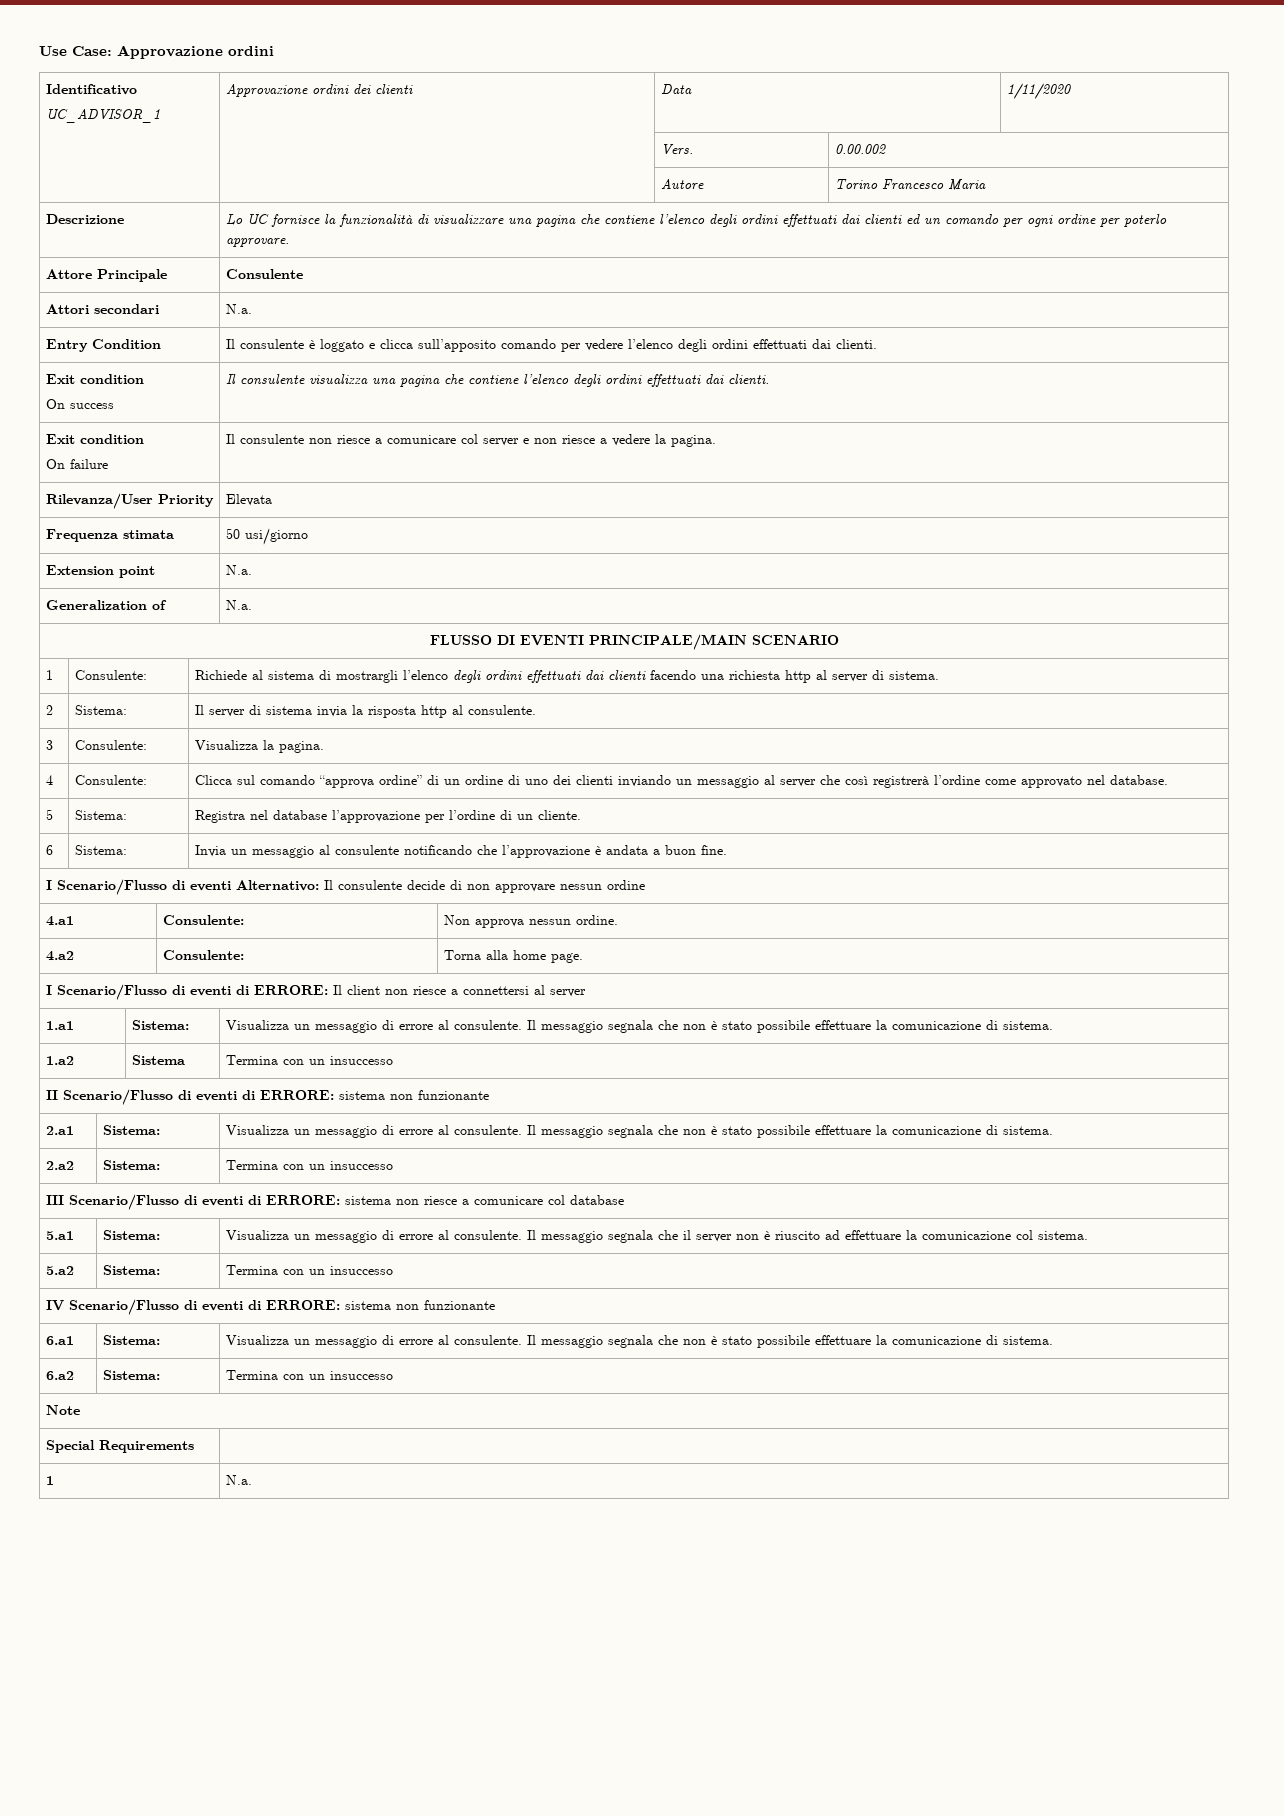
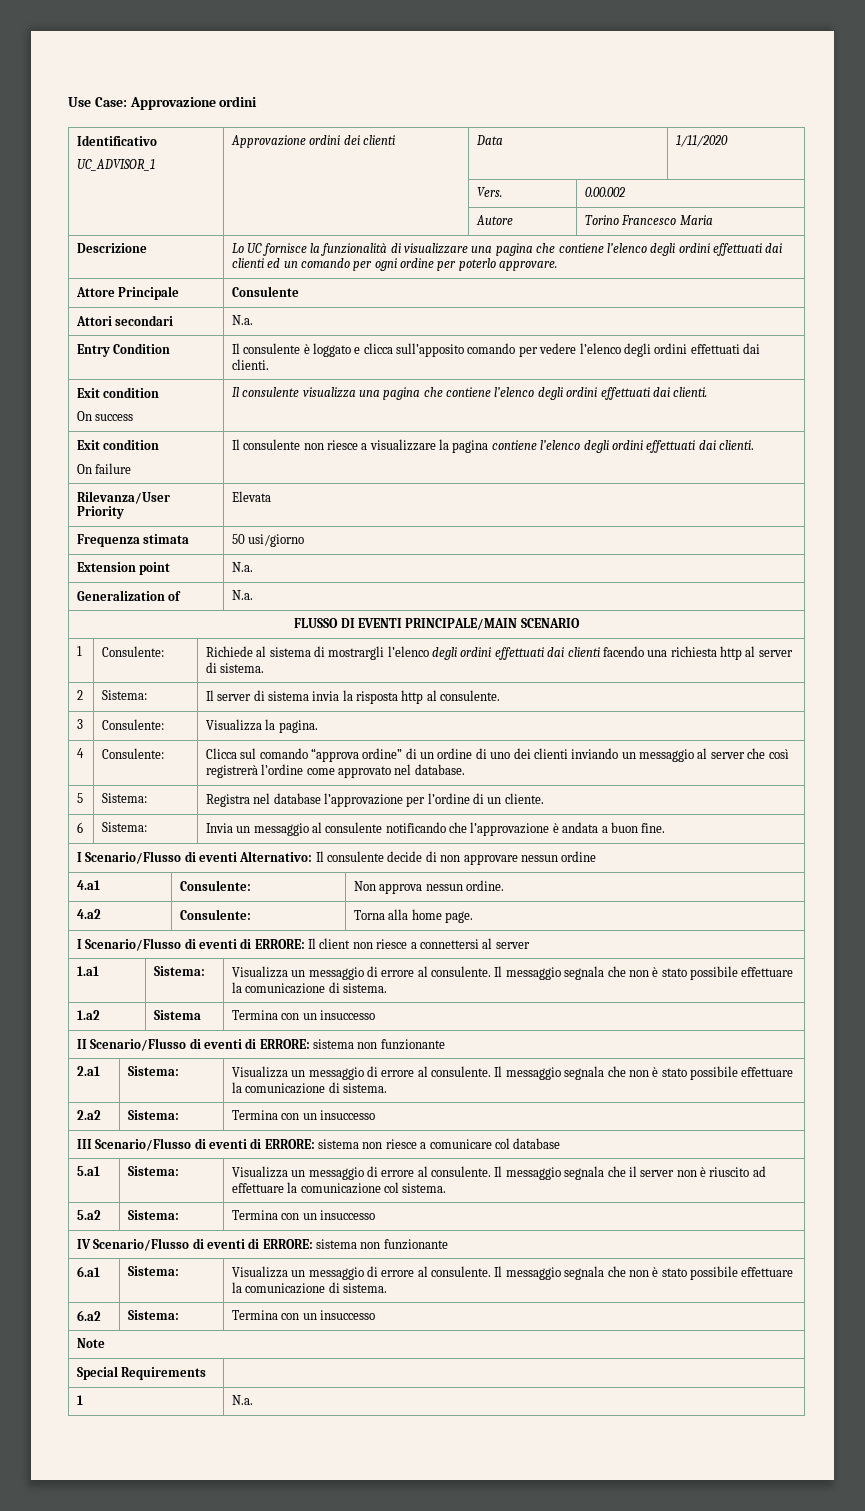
[386,434,716,447] comunicare col server e non riesce a vedere la pagina. -> [369,439,755,453] visualizzare la pagina contiene l’elenco degli ordini effettuati dai clienti.

